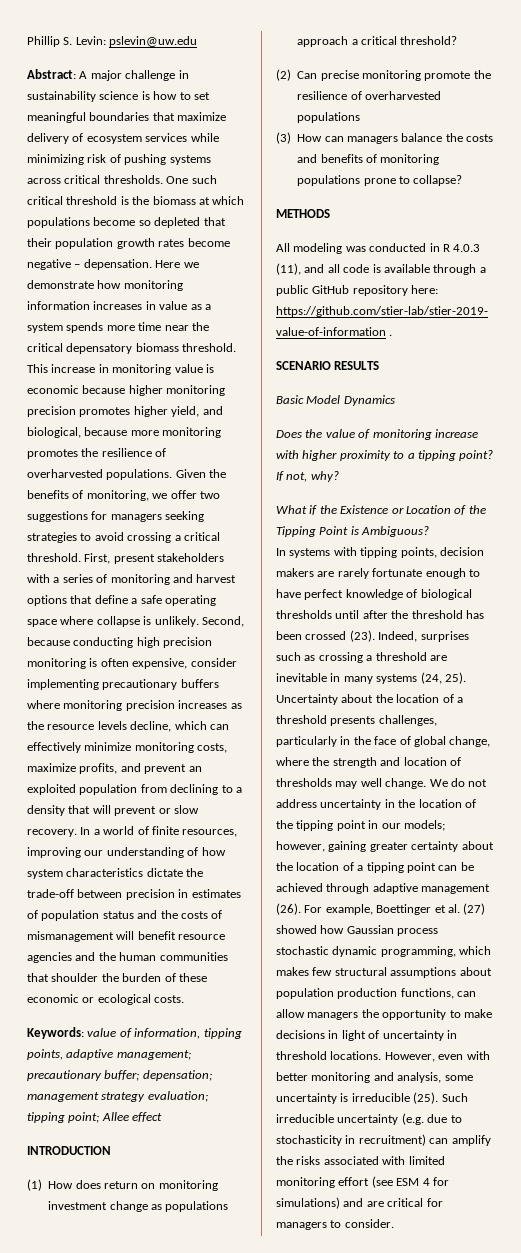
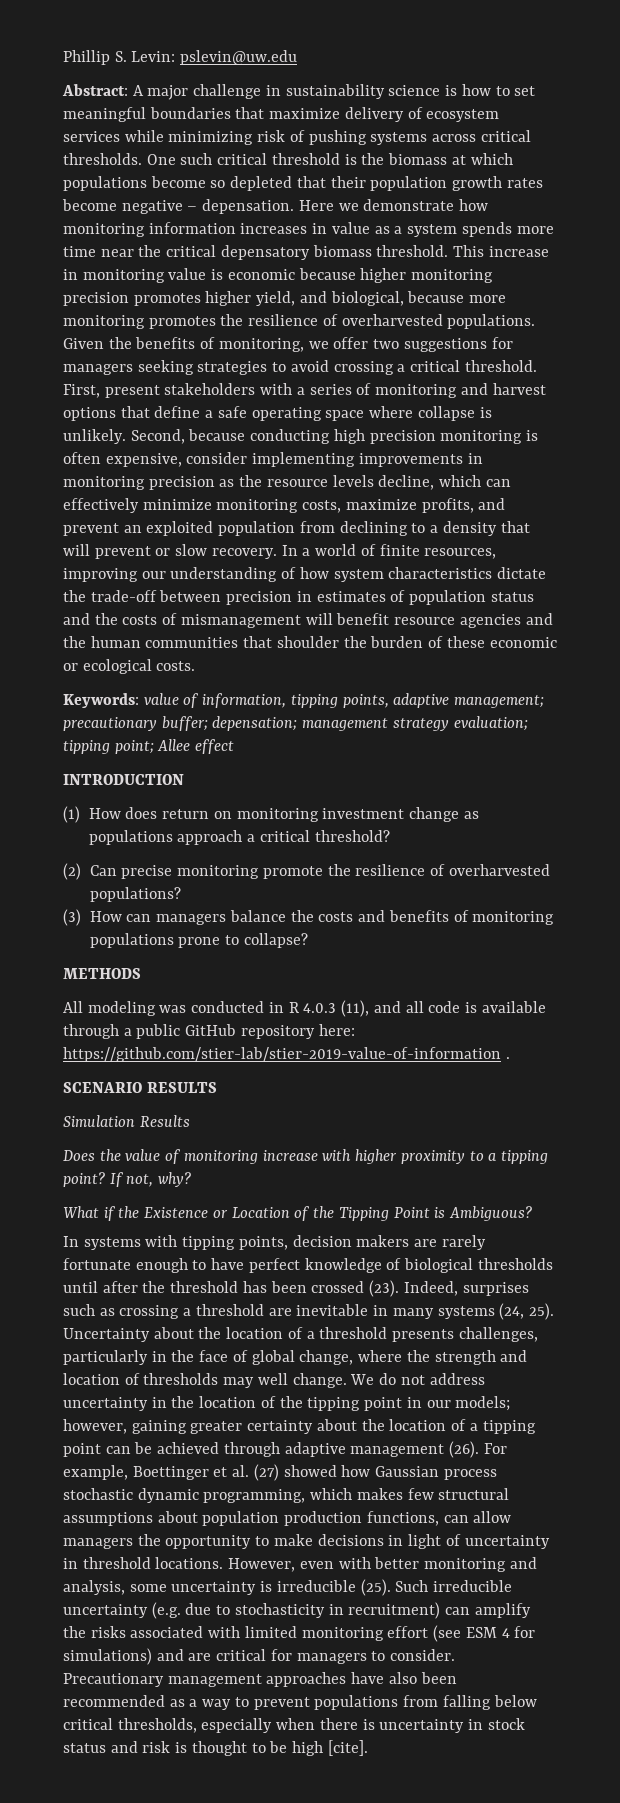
[102,679,219,690] [27,700,228,711] precautionary buffers where monitoring precision increases -> [358,453,483,467] [63,476,215,490] improvements in monitoring precision
[297,112,361,123] populations -> [89,887,181,902] populations?
[276,395,395,406] Basic Model Dynamics -> [63,1115,190,1127] Simulation Results
(394, 1223) none -> [63,1672,457,1687] [63,1695,537,1710] [63,1718,525,1733] [63,1740,368,1756] Precautionary management approaches have also been recommended as a way to prevent populations from falling below critical thresholds, especially when there is uncertainty in stock status and risk is thought to be high [cite].

